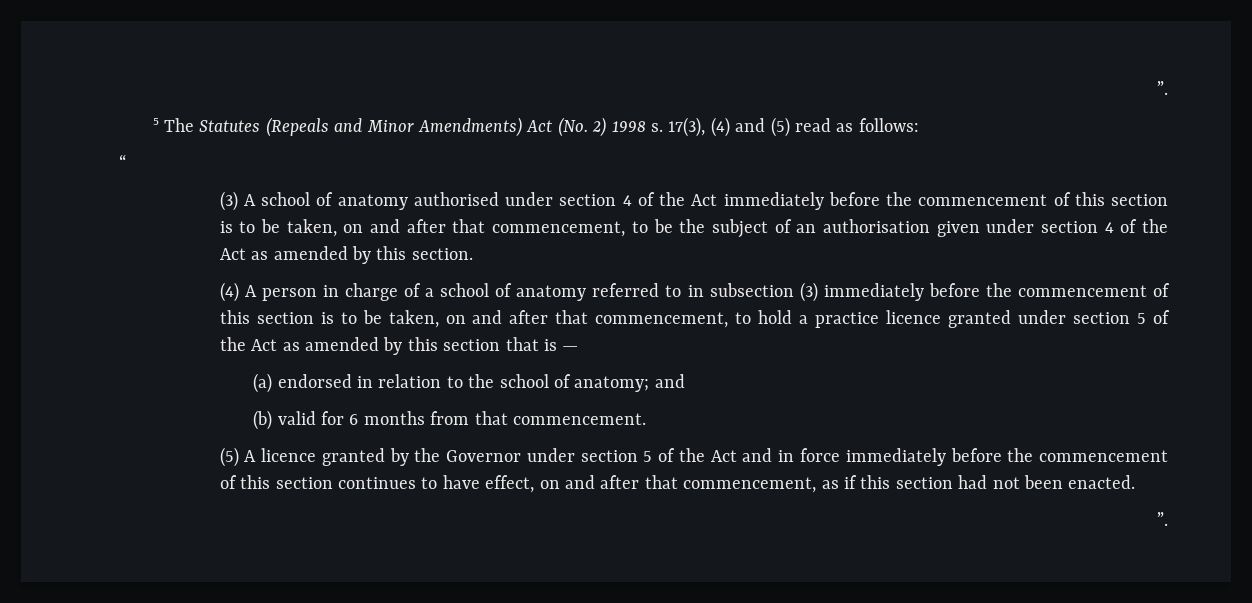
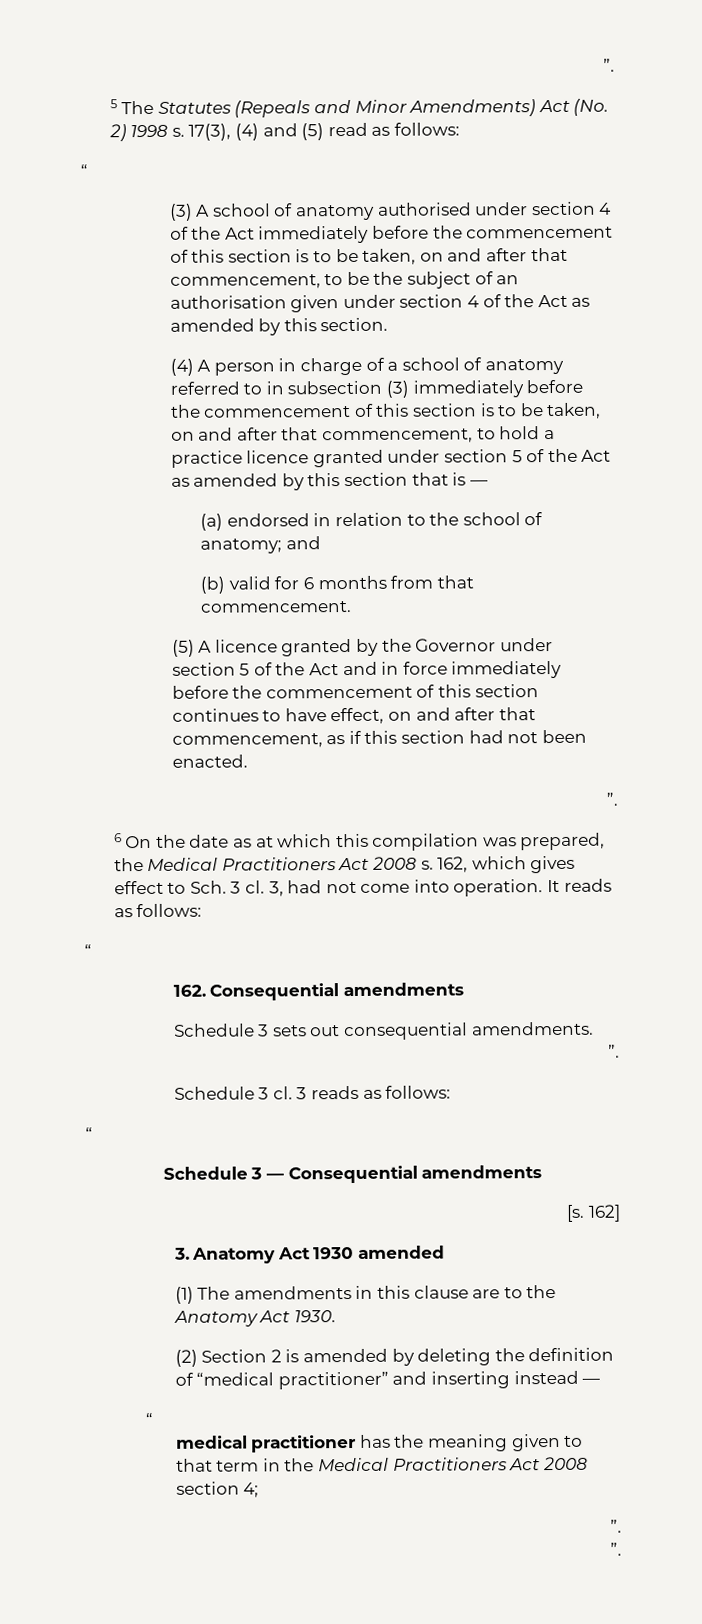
(1168, 519) none -> [113,832,606,851] [113,855,576,874] [113,878,612,897] [113,903,203,918] [84,944,92,958] [172,982,464,1001] [173,1021,594,1041] [608,1044,620,1058] [173,1085,452,1100] [85,1127,93,1141] [162,1165,543,1184] [566,1204,621,1222] [173,1245,446,1264] [174,1285,557,1304] [173,1310,336,1327] [174,1347,615,1367] [174,1370,601,1390] [145,1412,154,1427] [175,1433,584,1453] [175,1456,588,1472] [175,1481,260,1498] [610,1519,622,1533] [610,1542,622,1556] // 6 On the date as at which this compilation was prepared, the Medical Practitioners Act 2008 s. 162, which gives effect to Sch. 3 cl. 3, had not come into operation. It reads as follows: // “ // 162. Consequential amendments // Schedule 3 sets out consequential amendments. // ”. // Schedule 3 cl. 3 reads as follows: // “ // Schedule 3 — Consequential amendments // [s. 162] // 3. Anatomy Act 1930 amended // (1) The amendments in this clause are to the Anatomy Act 1930. // (2) Section 2 is amended by deleting the definition of “medical practitioner” and inserting instead — // “ // medical practitioner has the meaning given to that term in the Medical Practitioners Act 2008 section 4; // ”. // ”.

